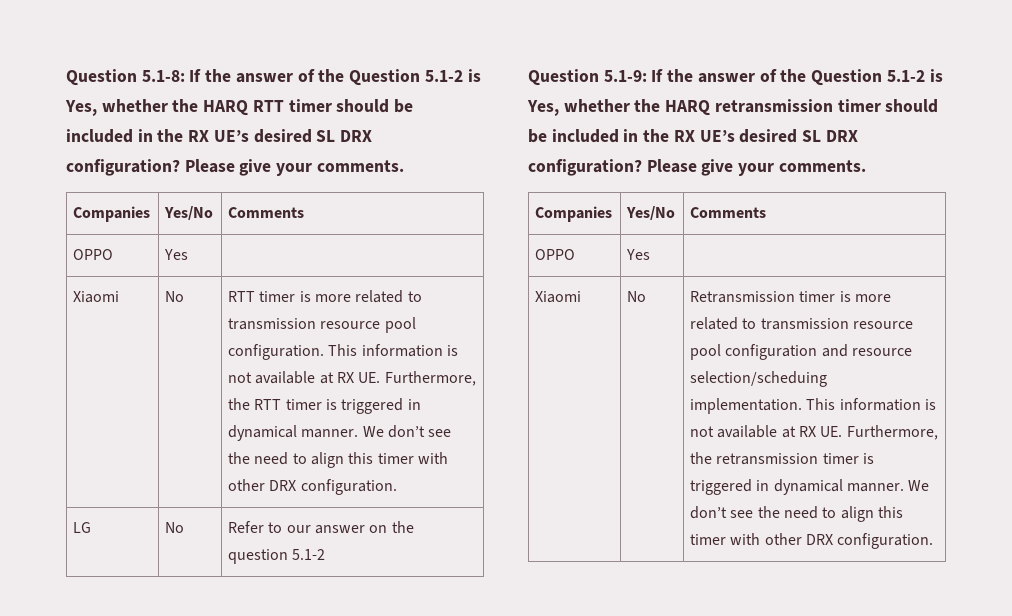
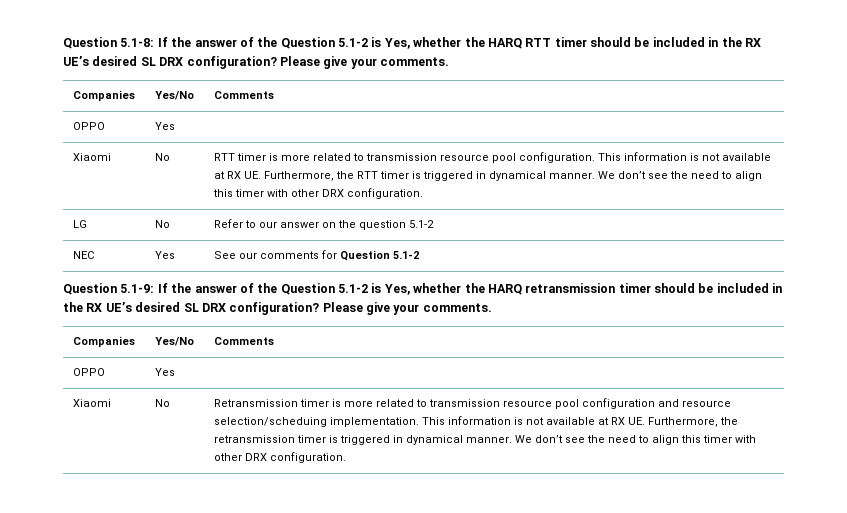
(326, 554) none -> [72,251,94,259] [154,251,175,259] [213,250,419,261] // NEC | Yes | See our comments for Question 5.1-2

